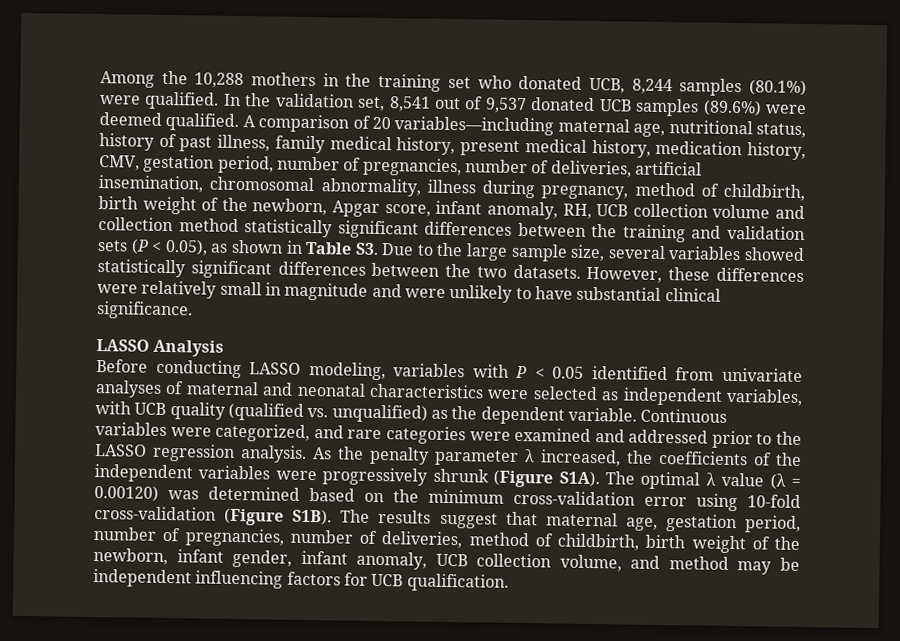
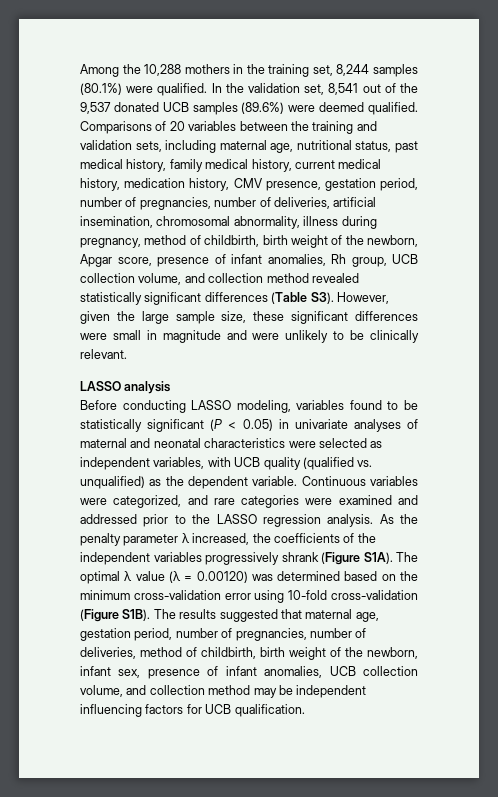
[447,75,625,94] set who donated UCB, -> [312,65,333,76] set,
(484, 103) none -> [399,83,418,93] the
[242,114,807,139] [99,133,271,152] A comparison of 20 variables—including maternal age, nutritional status, history of past illness, -> [80,121,377,134] [80,140,418,153] [80,159,167,172] Comparisons of 20 variables between the training and validation sets, including maternal age, nutritional status, past medical history,
[460,140,521,156] present -> [294,160,335,169] current
[99,155,140,171] CMV, -> [233,178,321,191] CMV presence,
[435,200,806,220] [98,217,805,243] [97,238,805,262] [97,259,804,284] [97,280,218,299] infant anomaly, RH, UCB collection volume and collection method statistically significant differences between the training and validation sets (P < 0.05), as shown in Table S3. Due to the large sample size, several variables showed statistically significant differences between the two datasets. However, these differences were relatively -> [157,254,418,267] [80,273,359,285] [80,292,389,305] [80,311,418,324] [80,333,107,340] presence of infant anomalies, Rh group, UCB collection volume, and collection method revealed statistically significant differences (Table S3). However, given the large sample size, these significant differences were
[534,286,721,302] [96,301,193,320] [96,339,225,357] have substantial clinical significance. // LASSO Analysis -> [350,330,419,343] [80,349,127,359] [80,381,171,394] be clinically relevant. // LASSO analysis
[472,364,715,381] with P < 0.05 identified from -> [349,400,418,410] [80,419,289,432] found to be statistically significant (P < 0.05) in
[275,467,489,486] were progressively shrunk -> [205,552,319,565] progressively shrank
[439,512,498,529] suggest -> [219,609,278,622] suggested
[232,549,661,572] gender, infant anomaly, UCB collection volume, and -> [118,666,418,679] [80,685,205,697] sex, presence of infant anomalies, UCB collection volume, and collection

